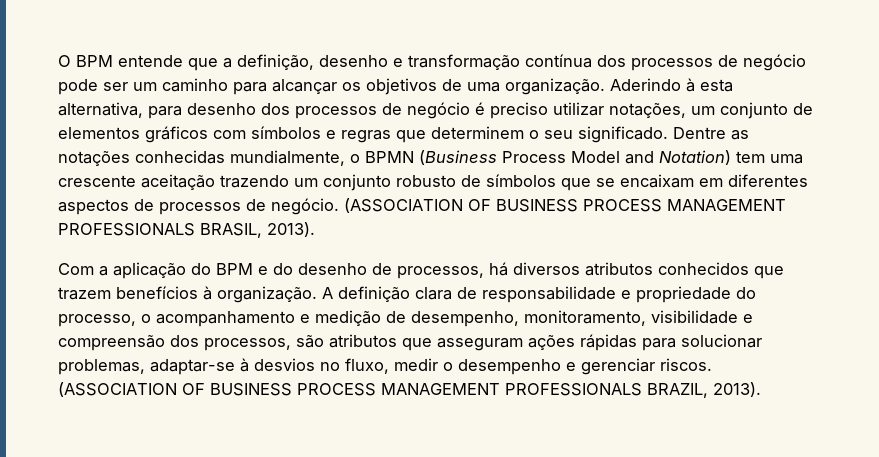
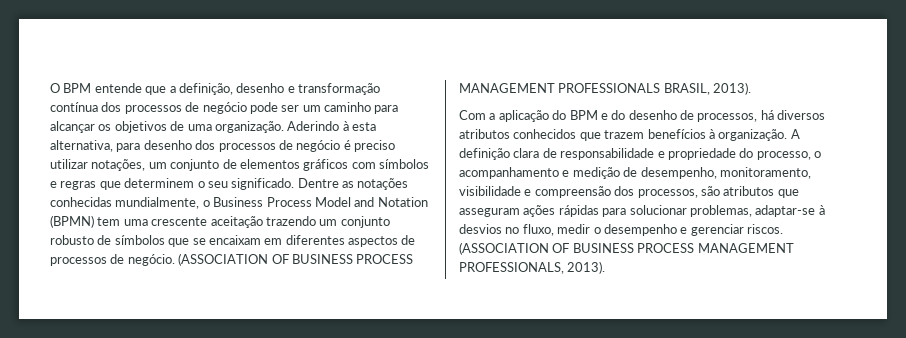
[365,150,497,165] BPMN (Business -> [213,197,264,207] Business
[659,150,731,165] Notation) -> [377,197,428,207] [50,215,94,228] Notation (BPMN)
[505,383,708,398] PROFESSIONALS BRAZIL, -> [459,262,564,274] PROFESSIONALS,

